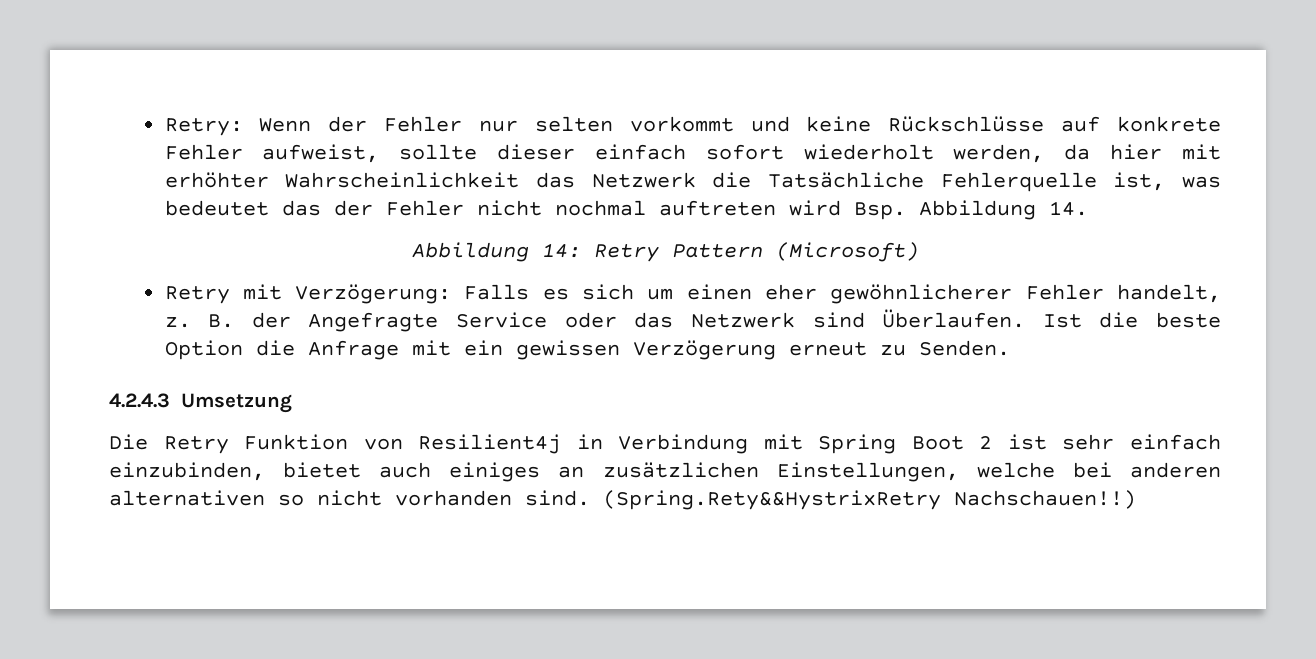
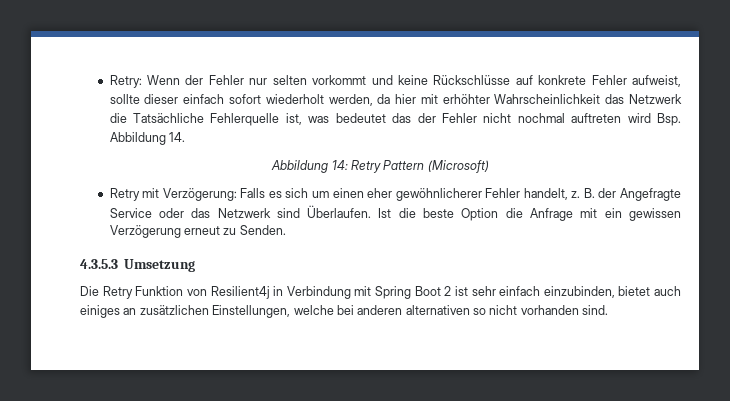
[109,393,170,408] 4.2.4.3 -> [80,259,118,269] 4.3.5.3
[603,490,1136,510] (Spring.Rety&&HystrixRetry Nachschauen!!) -> (609, 310) none

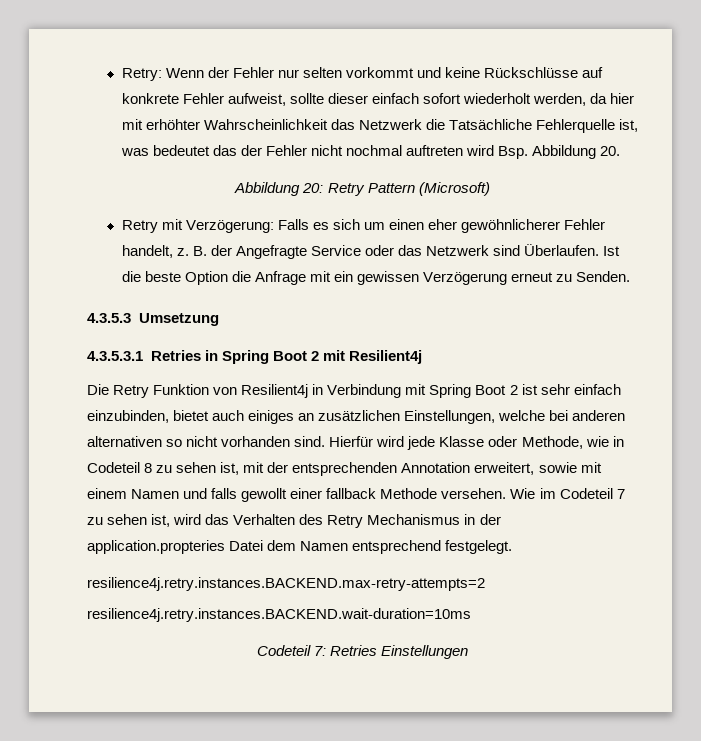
[168,132,185,142] [271,160,348,173] 14. // Abbildung 14: -> [600,146,621,156] [234,182,324,196] 20. // Abbildung 20:
(196, 265) none -> [87,350,422,364] // 4.3.5.3.1 Retries in Spring Boot 2 mit Resilient4j
(609, 310) none -> [329,436,624,450] [87,462,602,476] [87,488,625,502] [87,514,501,528] [87,540,513,554] [87,577,485,591] [87,608,471,622] [256,645,469,659] Hierfür wird jede Klasse oder Methode, wie in Codeteil 8 zu sehen ist, mit der entsprechenden Annotation erweitert, sowie mit einem Namen und falls gewollt einer fallback Methode versehen. Wie im Codeteil 7 zu sehen ist, wird das Verhalten des Retry Mechanismus in der application.propteries Datei dem Namen entsprechend festgelegt. // resilience4j.retry.instances.BACKEND.max-retry-attempts=2 // resilience4j.retry.instances.BACKEND.wait-duration=10ms // Codeteil 7: Retries Einstellungen

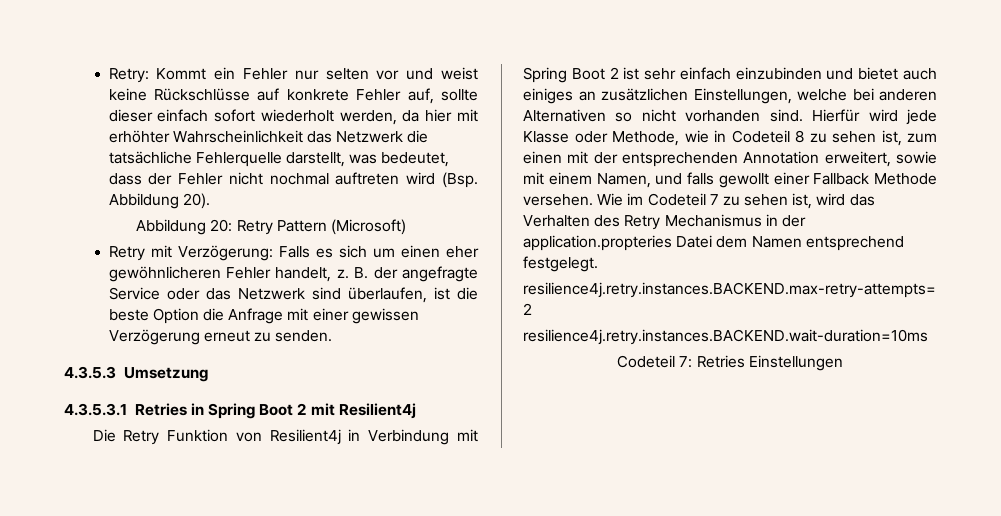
[165,67,229,78] Wenn der -> [156,67,236,80] Kommt ein
[345,67,441,78] vorkommt und -> [376,67,478,80] vor und weist
[227,93,286,106] aufweist, -> [407,88,434,104] auf,
[448,119,638,133] [120,145,237,156] Tatsächliche Fehlerquelle ist, was bedeutet das -> [108,151,450,167] [108,173,142,185] tatsächliche Fehlerquelle darstellt, was bedeutet, dass
[498,145,621,159] Bsp. Abbildung 20. -> [441,172,478,188] [108,193,210,209] (Bsp. Abbildung 20).
[461,219,561,233] gewöhnlicherer -> [108,266,221,282] gewöhnlicheren
[235,245,307,259] Angefragte -> [401,266,478,282] angefragte
[524,244,621,256] Überlaufen. Ist -> [347,287,450,303] überlaufen, ist
[333,271,353,282] ein -> [312,308,349,321] einer
[576,271,631,282] Senden. -> [275,330,333,342] senden.
[87,410,169,423] einzubinden, -> [735,67,854,80] einzubinden und
[87,436,162,447] alternativen -> [523,109,606,122] Alternativen
(240, 468) none -> [907,133,937,143] [523,151,562,164] zum einen
[131,489,180,499] Namen -> [596,173,651,188] Namen,
[326,488,377,499] fallback -> [813,173,870,185] Fallback

